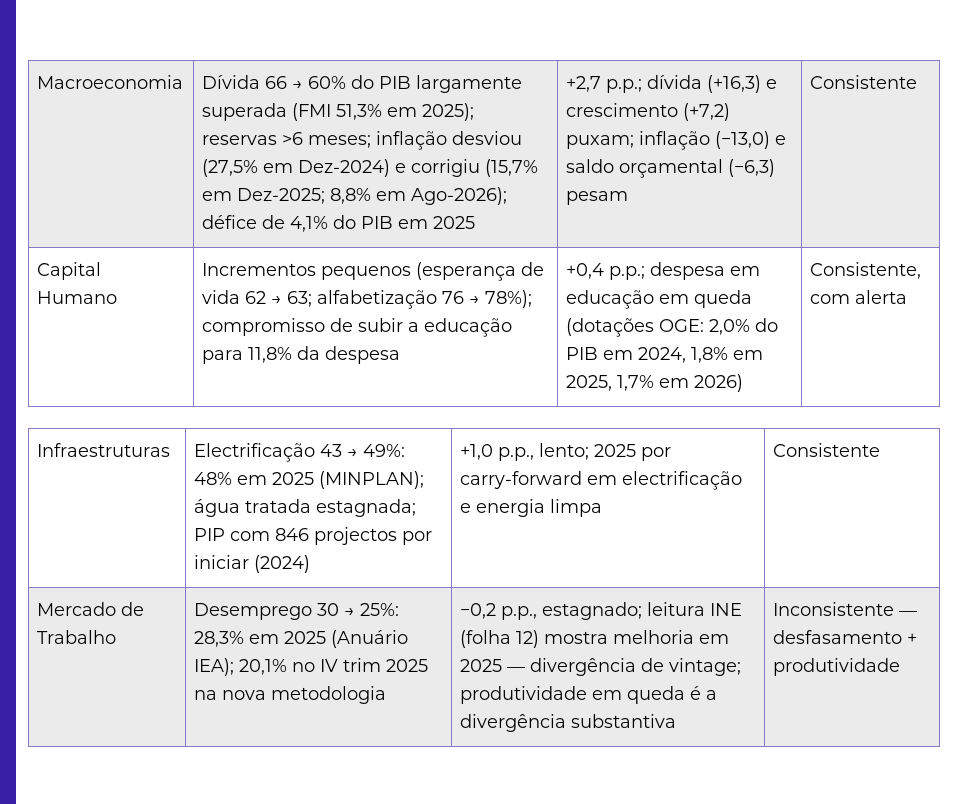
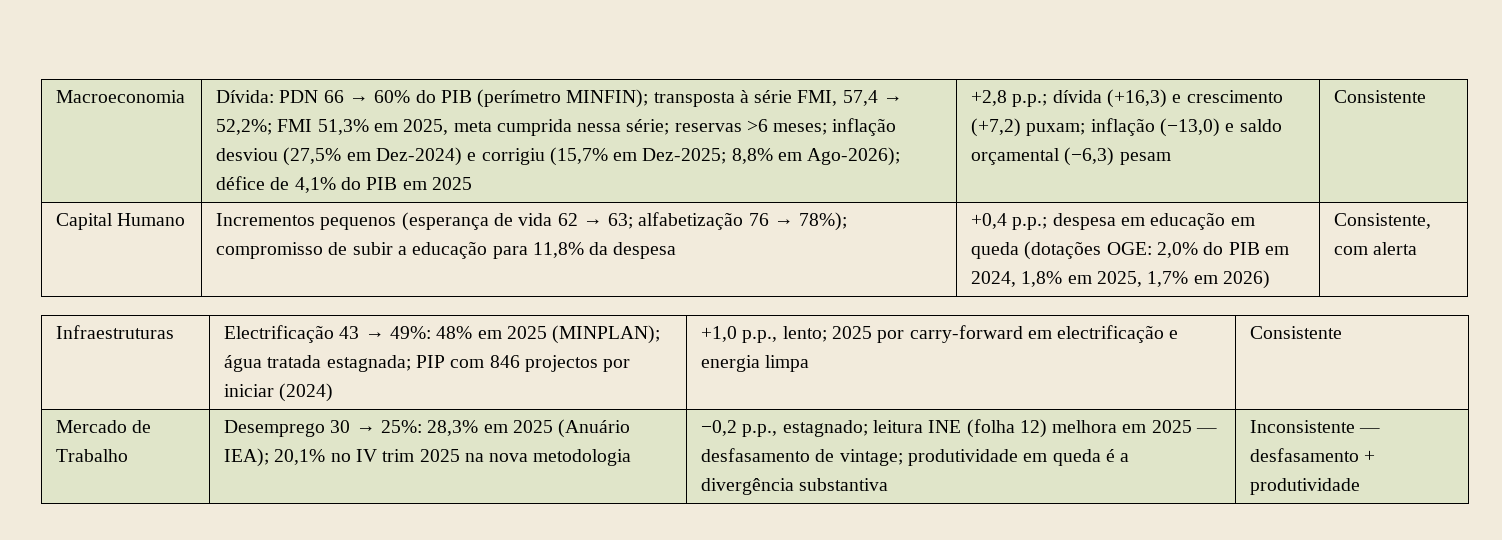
[201,75,260,89] Dívida -> [216,90,319,103] Dívida: PDN
[415,75,522,93] [201,103,474,121] largamente superada (FMI 51,3% em 2025); -> [477,89,903,108] [216,119,670,136] (perímetro MINFIN); transposta à série FMI, 57,4 → 52,2%; FMI 51,3% em 2025, meta cumprida nessa série;
[565,76,601,92] +2,7 -> [971,90,1008,106] +2,8
[543,630,694,644] mostra melhoria -> [1052,420,1118,433] melhora
[529,658,636,676] divergência -> [701,448,811,462] desfasamento

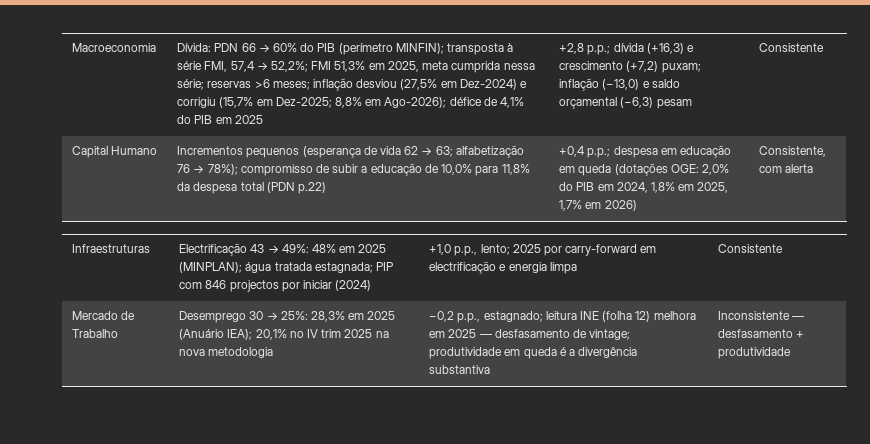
(488, 250) none -> [424,164,473,175] de 10,0%
(677, 250) none -> [240,182,327,194] total (PDN p.22)

